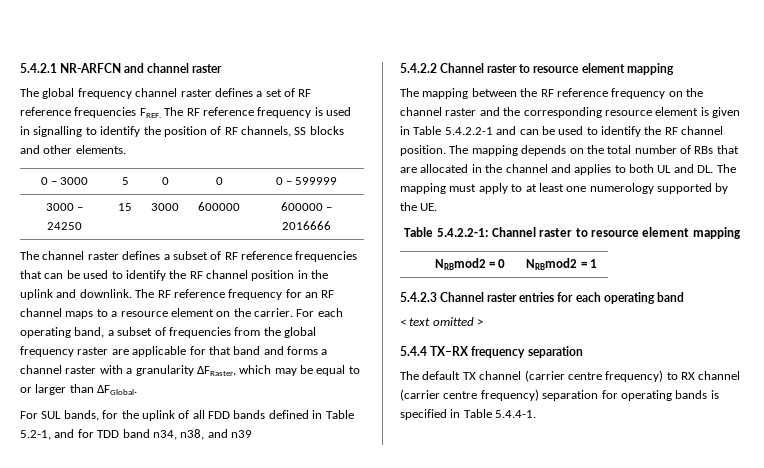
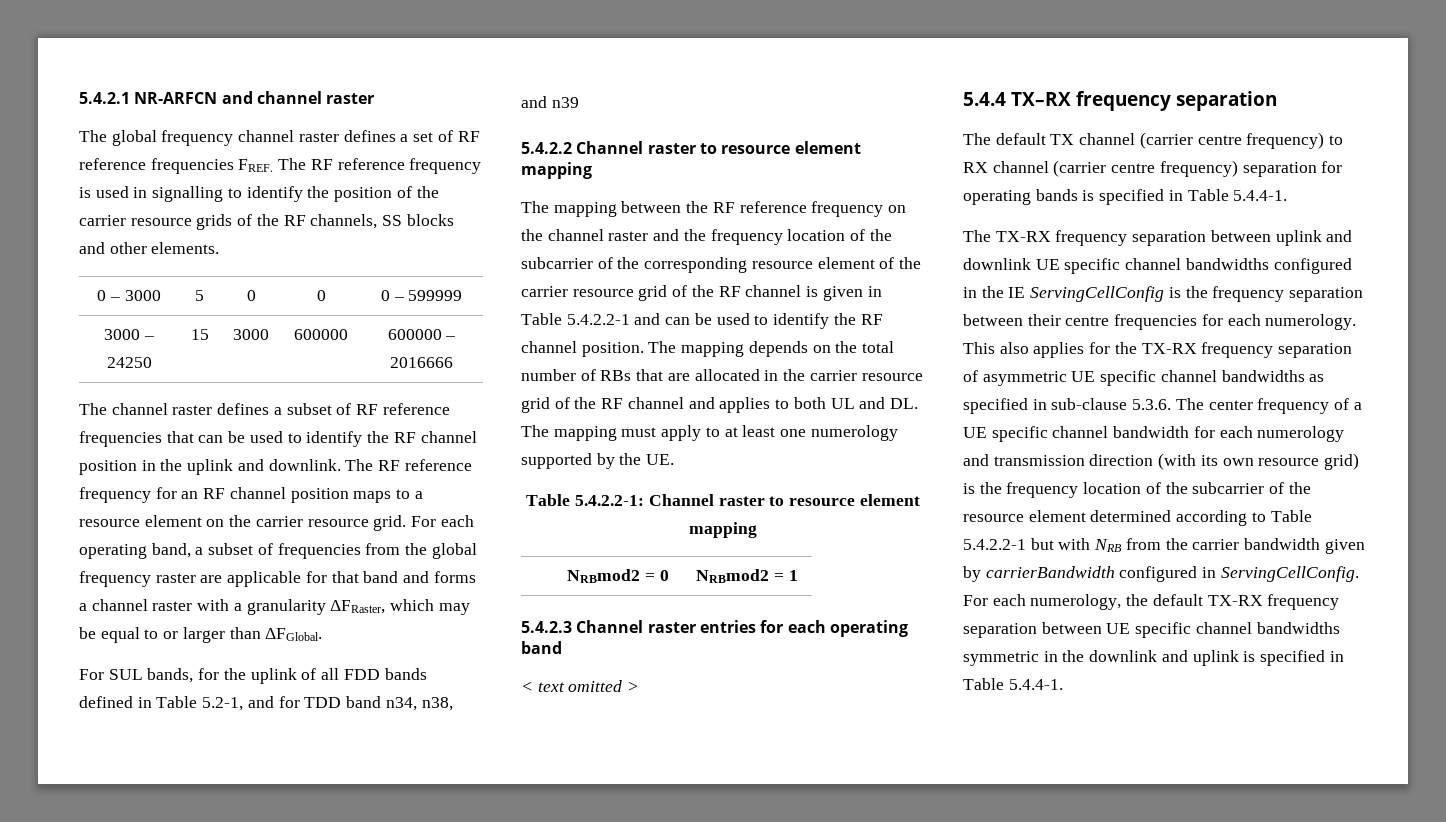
(222, 130) none -> [416,186,439,198] [79,214,279,230] the carrier resource grids of the
(62, 312) none -> [290,488,349,503] position
[254,308,293,317] carrier. -> [255,515,407,531] carrier resource grid.
[523,107,699,118] corresponding resource element -> [710,229,892,245] [521,257,922,273] [521,285,802,301] frequency location of the subcarrier of the corresponding resource element of the carrier resource grid of the RF channel
(503, 168) none -> [809,370,923,381] [521,397,624,413] carrier resource grid of the RF
(537, 414) none -> [963,230,1353,246] [963,258,1352,274] [963,286,1364,302] [963,314,1357,330] [963,342,1353,358] [963,370,1325,386] [963,398,1362,414] [963,426,1345,442] [963,453,1360,470] [963,482,1311,498] [963,510,1312,526] [963,538,1365,554] [963,566,1359,582] [963,594,1340,610] [963,622,1340,638] [963,650,1344,666] [963,678,1063,690] // The TX-RX frequency separation between uplink and downlink UE specific channel bandwidths configured in the IE ServingCellConfig is the frequency separation between their centre frequencies for each numerology. This also applies for the TX-RX frequency separation of asymmetric UE specific channel bandwidths as specified in sub-clause 5.3.6. The center frequency of a UE specific channel bandwidth for each numerology and transmission direction (with its own resource grid) is the frequency location of the subcarrier of the resource element determined according to Table 5.4.2.2-1 but with NRB from the carrier bandwidth given by carrierBandwidth configured in ServingCellConfig. For each numerology, the default TX-RX frequency separation between UE specific channel bandwidths symmetric in the downlink and uplink is specified in Table 5.4.4-1.

